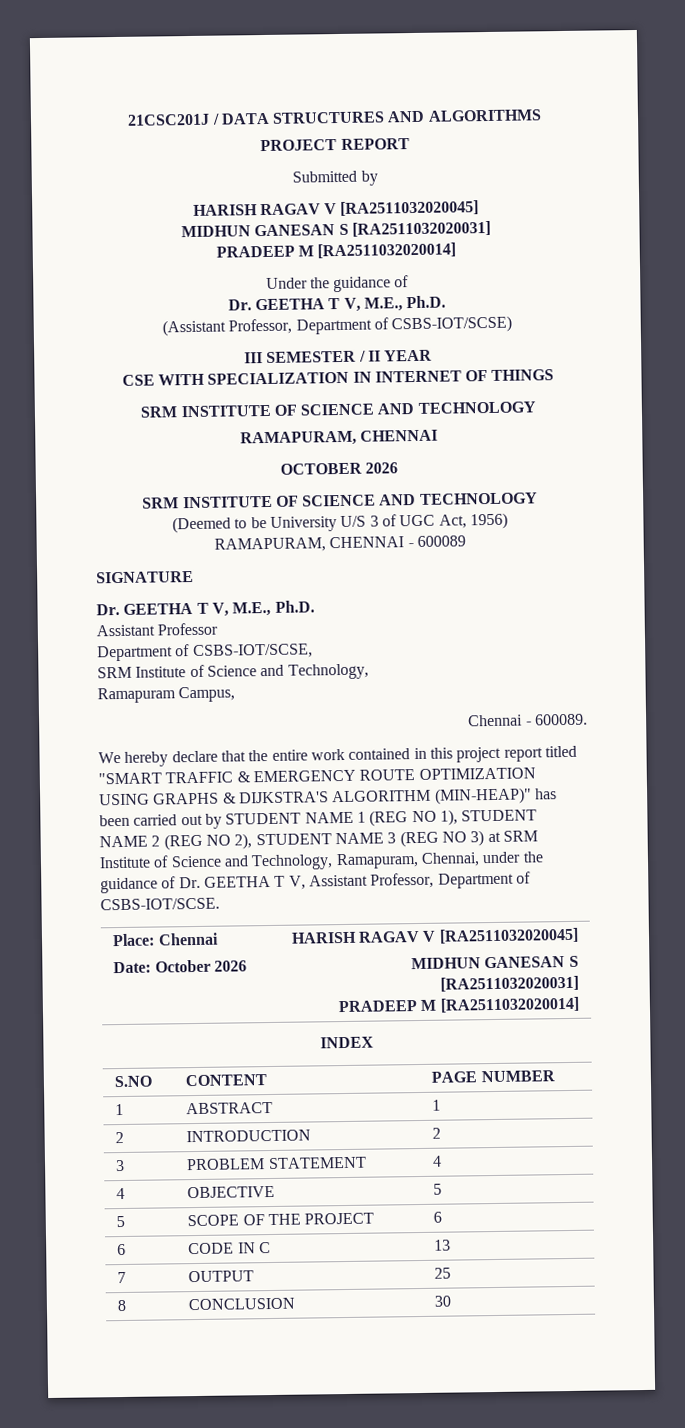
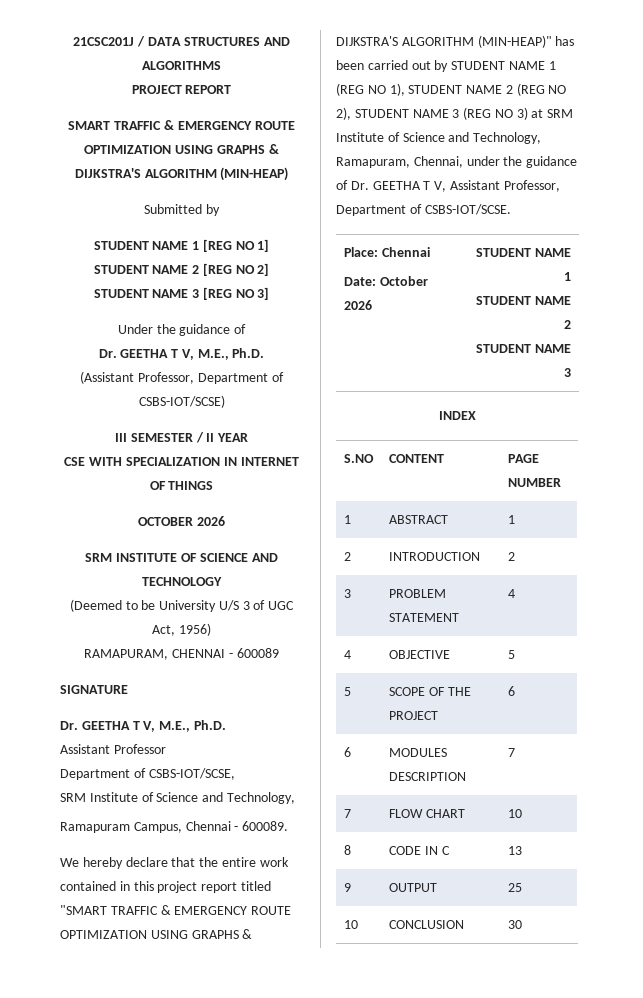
[292,170,378,186] [192,200,480,216] [181,220,491,238] [215,242,457,259] Submitted by // HARISH RAGAV V [RA2511032020045] // MIDHUN GANESAN S [RA2511032020031] // PRADEEP M [RA2511032020014] -> [68,120,295,130] [84,144,279,154] [74,167,289,181] [144,204,220,216] [93,239,270,252] [93,263,270,276] [93,287,270,300] SMART TRAFFIC & EMERGENCY ROUTE OPTIMIZATION USING GRAPHS & DIJKSTRA'S ALGORITHM (MIN-HEAP) // Submitted by // STUDENT NAME 1 [REG NO 1] // STUDENT NAME 2 [REG NO 2] // STUDENT NAME 3 [REG NO 3]
[140,401,536,418] [239,429,439,447] // SRM INSTITUTE OF SCIENCE AND TECHNOLOGY // RAMAPURAM, CHENNAI -> (214, 485) none
(236, 694) // -> (182, 827) none
[290,927,579,944] [411,955,579,970] [439,975,579,992] [338,996,580,1013] HARISH RAGAV V [RA2511032020045] // MIDHUN GANESAN S [RA2511032020031] // PRADEEP M [RA2511032020014] -> [476,248,572,257] [564,272,572,281] [476,296,572,305] [564,320,572,329] [476,344,572,353] [564,368,572,377] STUDENT NAME 1 // STUDENT NAME 2 // STUDENT NAME 3
(127, 1249) none -> [388,748,447,757] [388,772,466,781] [507,748,515,757] [343,809,351,818] [388,809,465,818] [507,809,522,818] [343,845,351,855] | MODULES DESCRIPTION | 7 // 7 | FLOW CHART | 10 // 8
[117,1271,127,1284] 7 -> [343,883,351,892] 9
[117,1299,128,1312] 8 -> [343,920,358,929] 10

